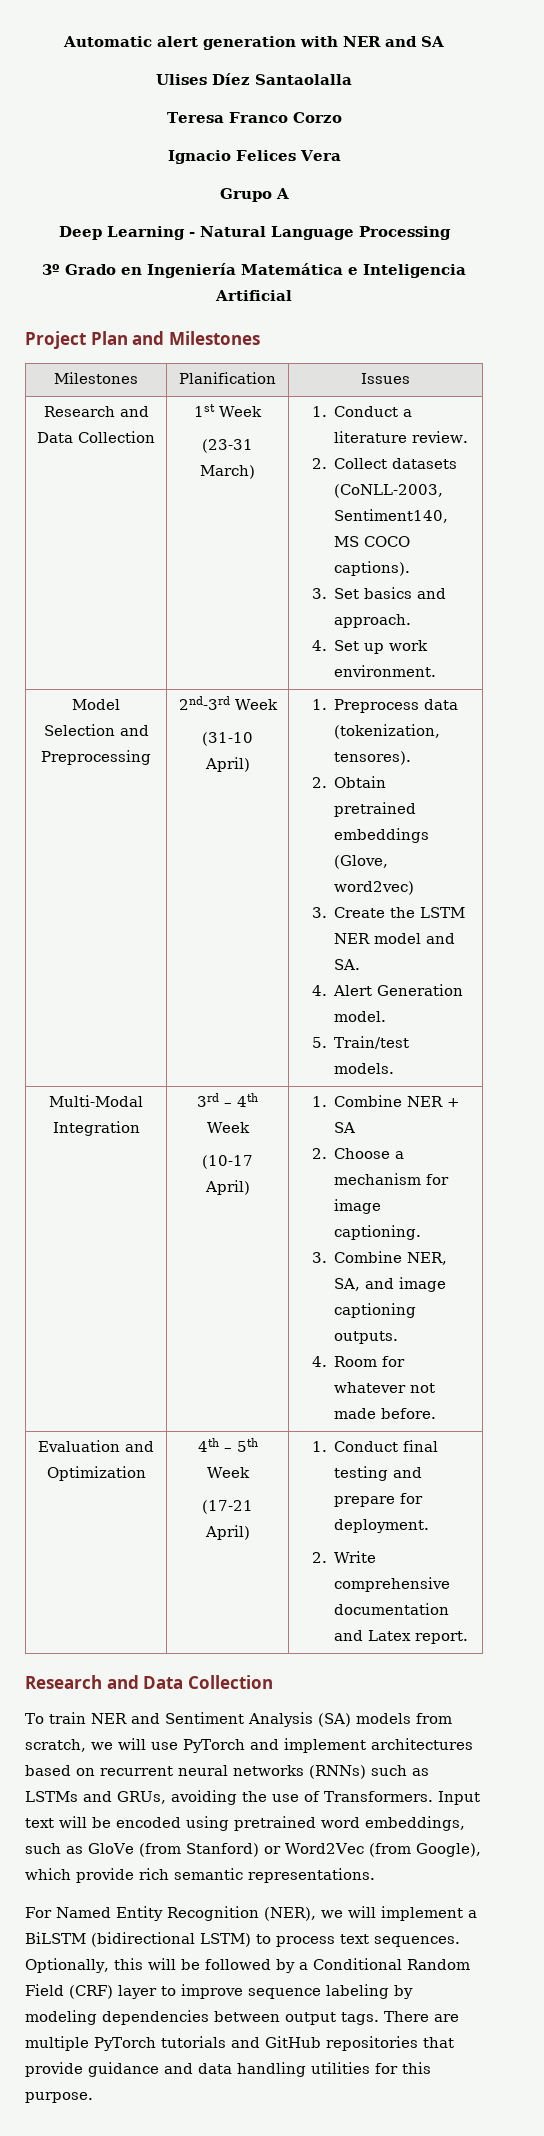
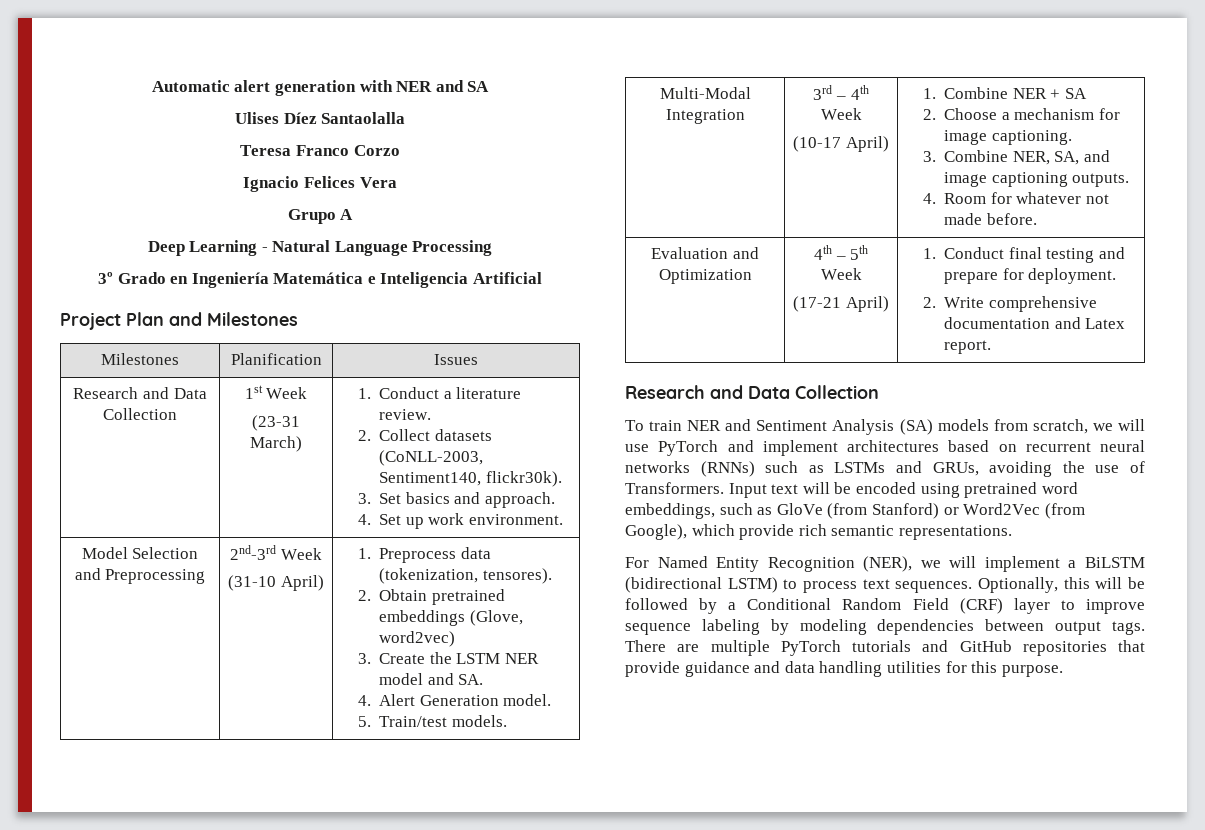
[334,536,411,547] [334,561,411,576] MS COCO captions). -> [485,471,562,487] flickr30k).

